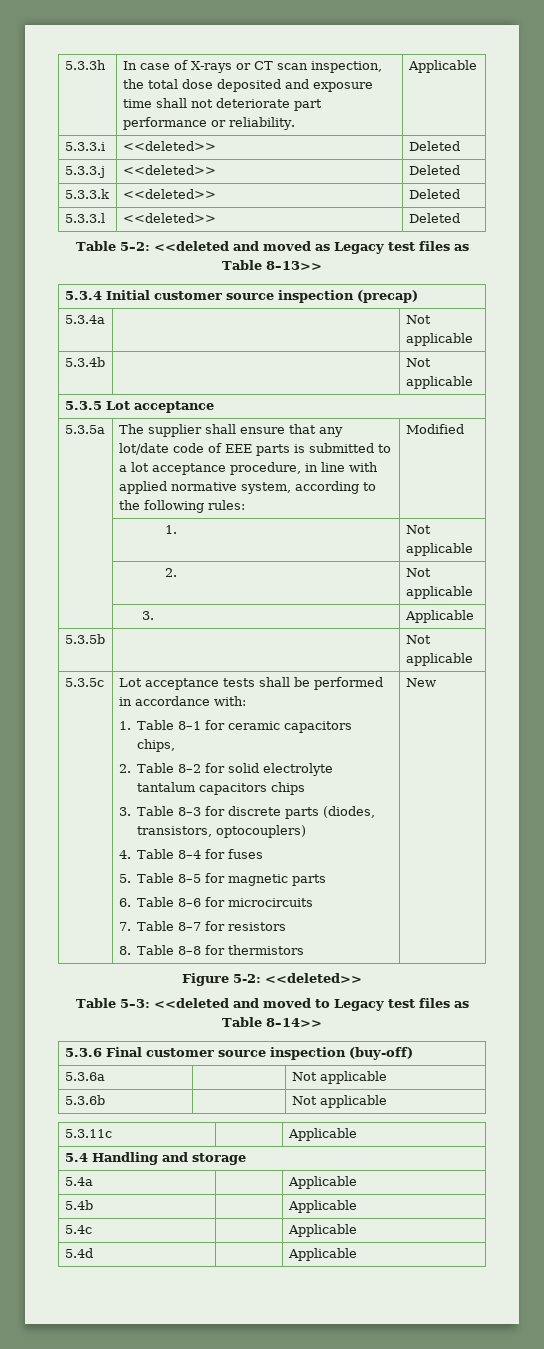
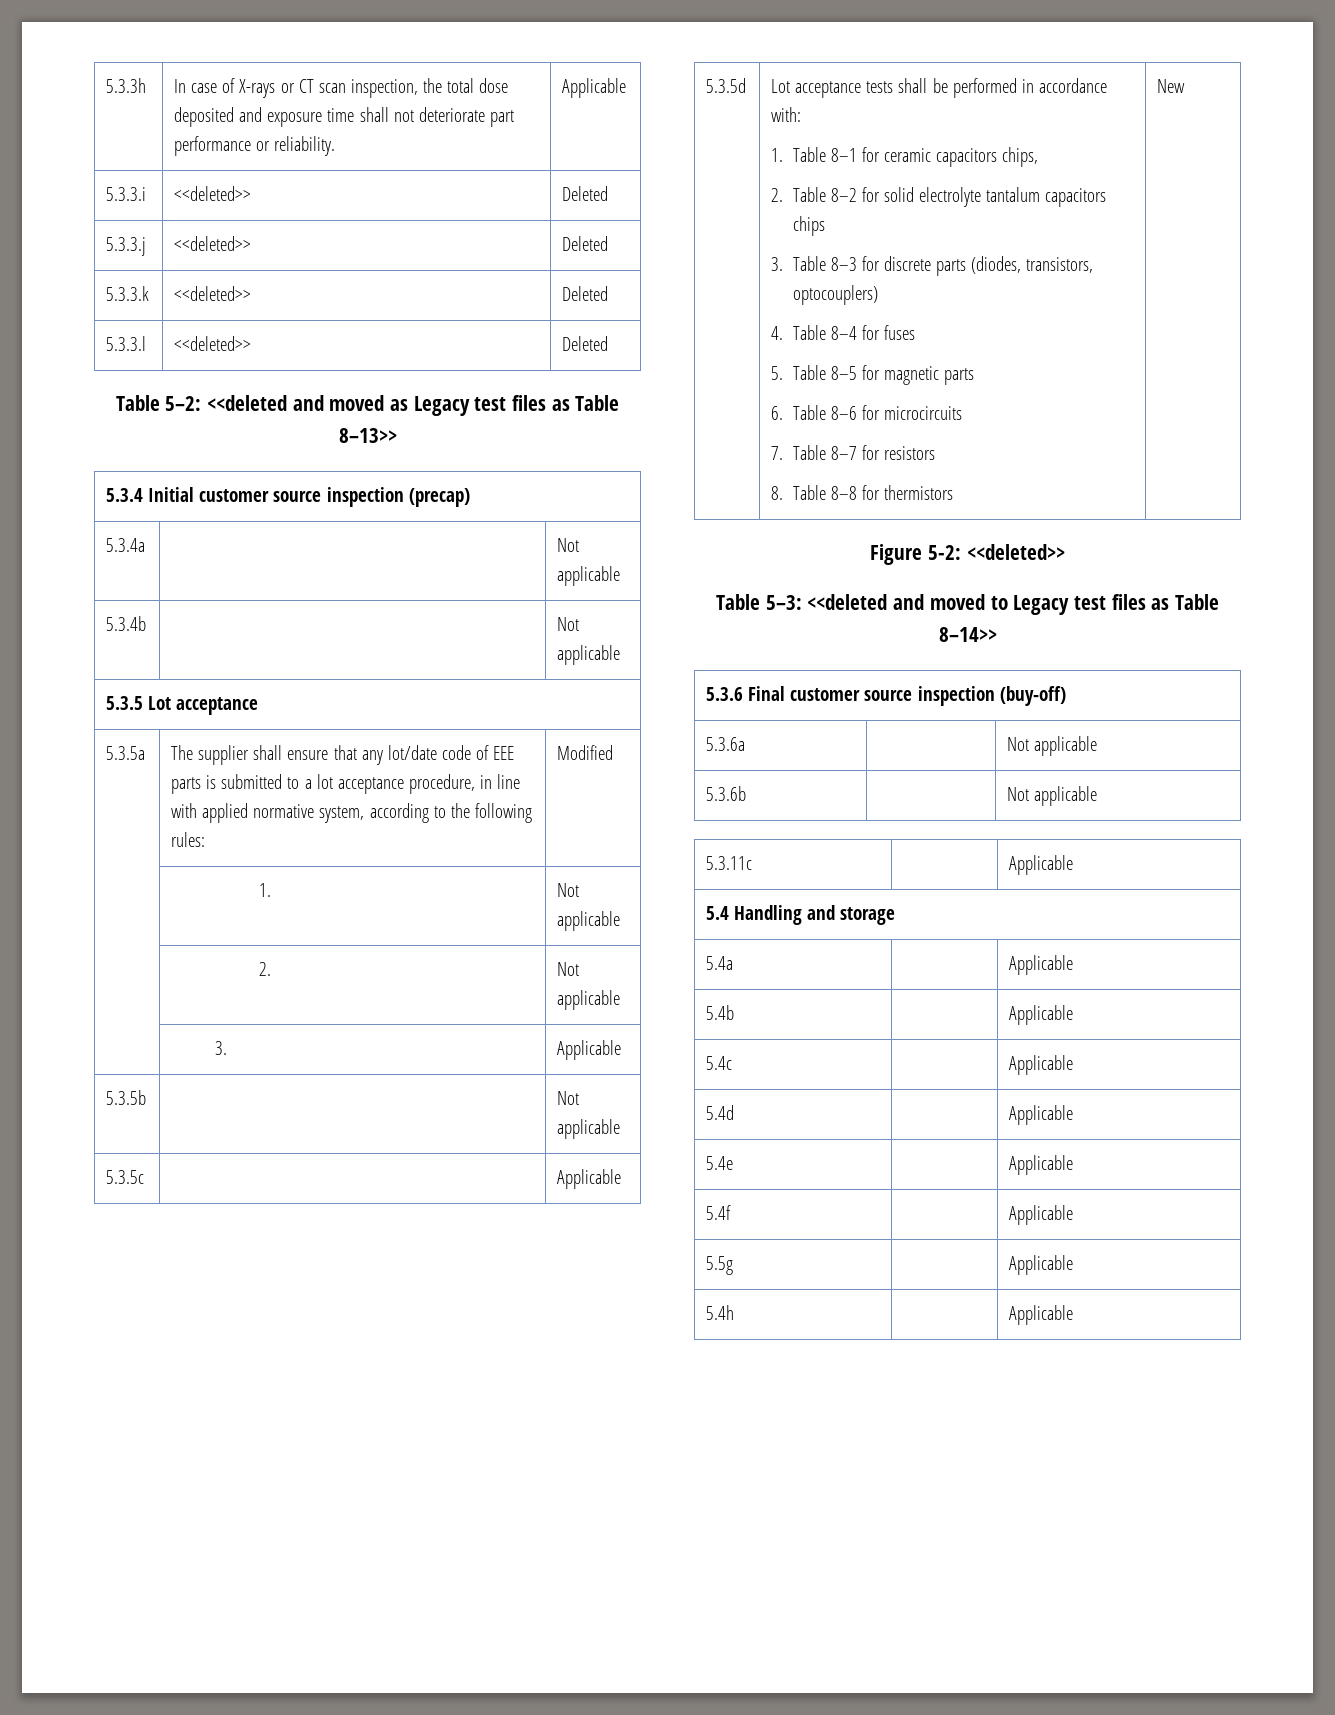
(104, 682) none -> [557,1169,622,1189] [706,78,747,93] | Applicable // 5.3.5d |
(357, 1254) none -> [706,1156,734,1170] [1009,1155,1074,1175] [706,1205,732,1220] [1009,1205,1074,1225] [706,1256,734,1275] [1009,1255,1074,1275] [706,1305,735,1320] [1009,1305,1074,1325] // 5.4e | | Applicable // 5.4f | | Applicable // 5.5g | | Applicable // 5.4h | | Applicable

